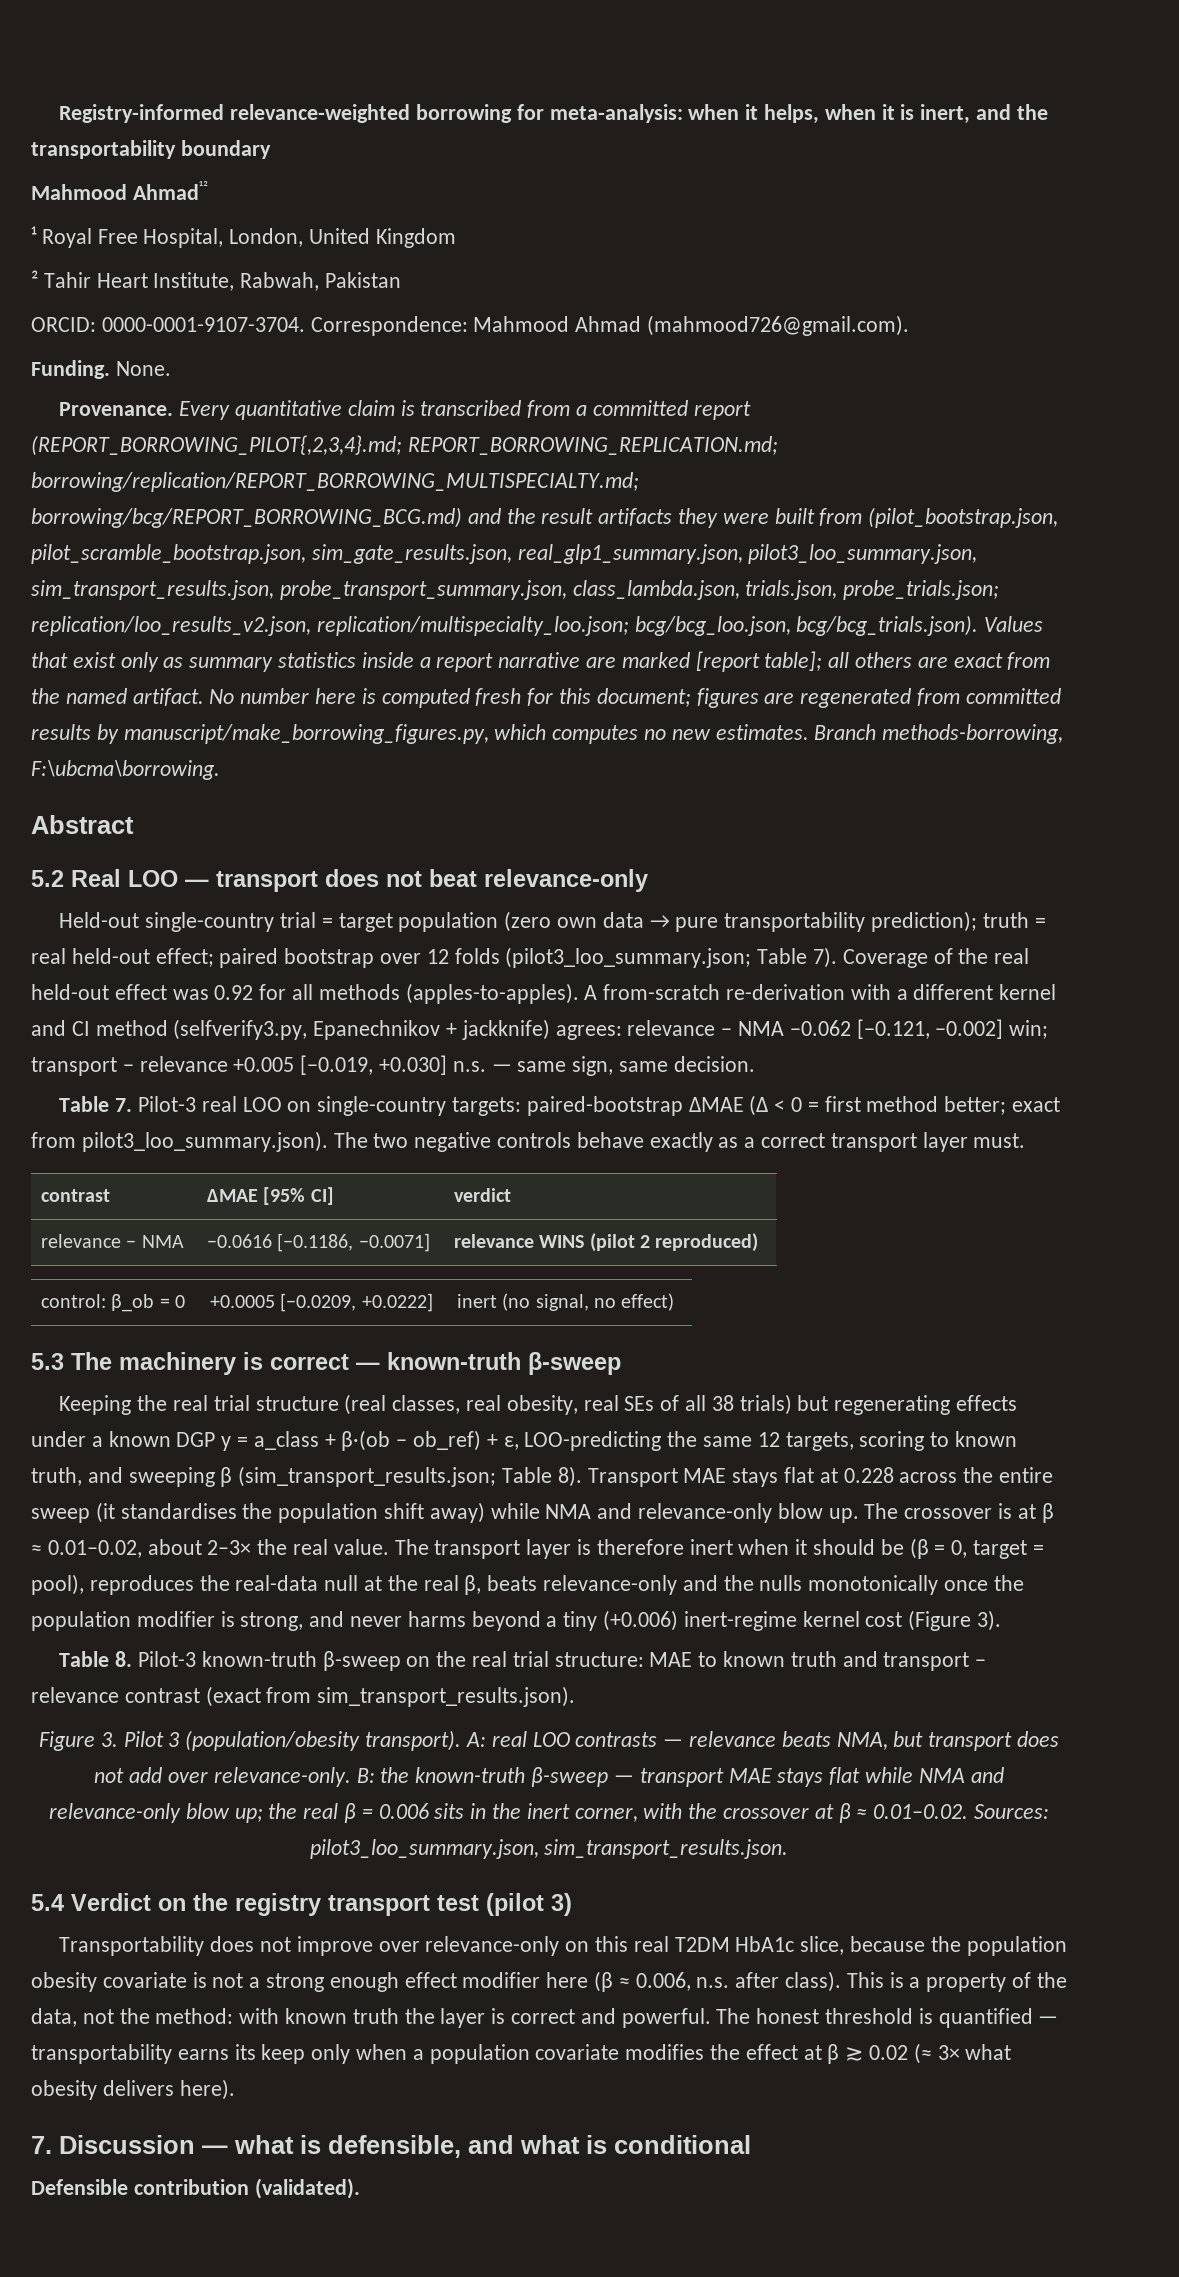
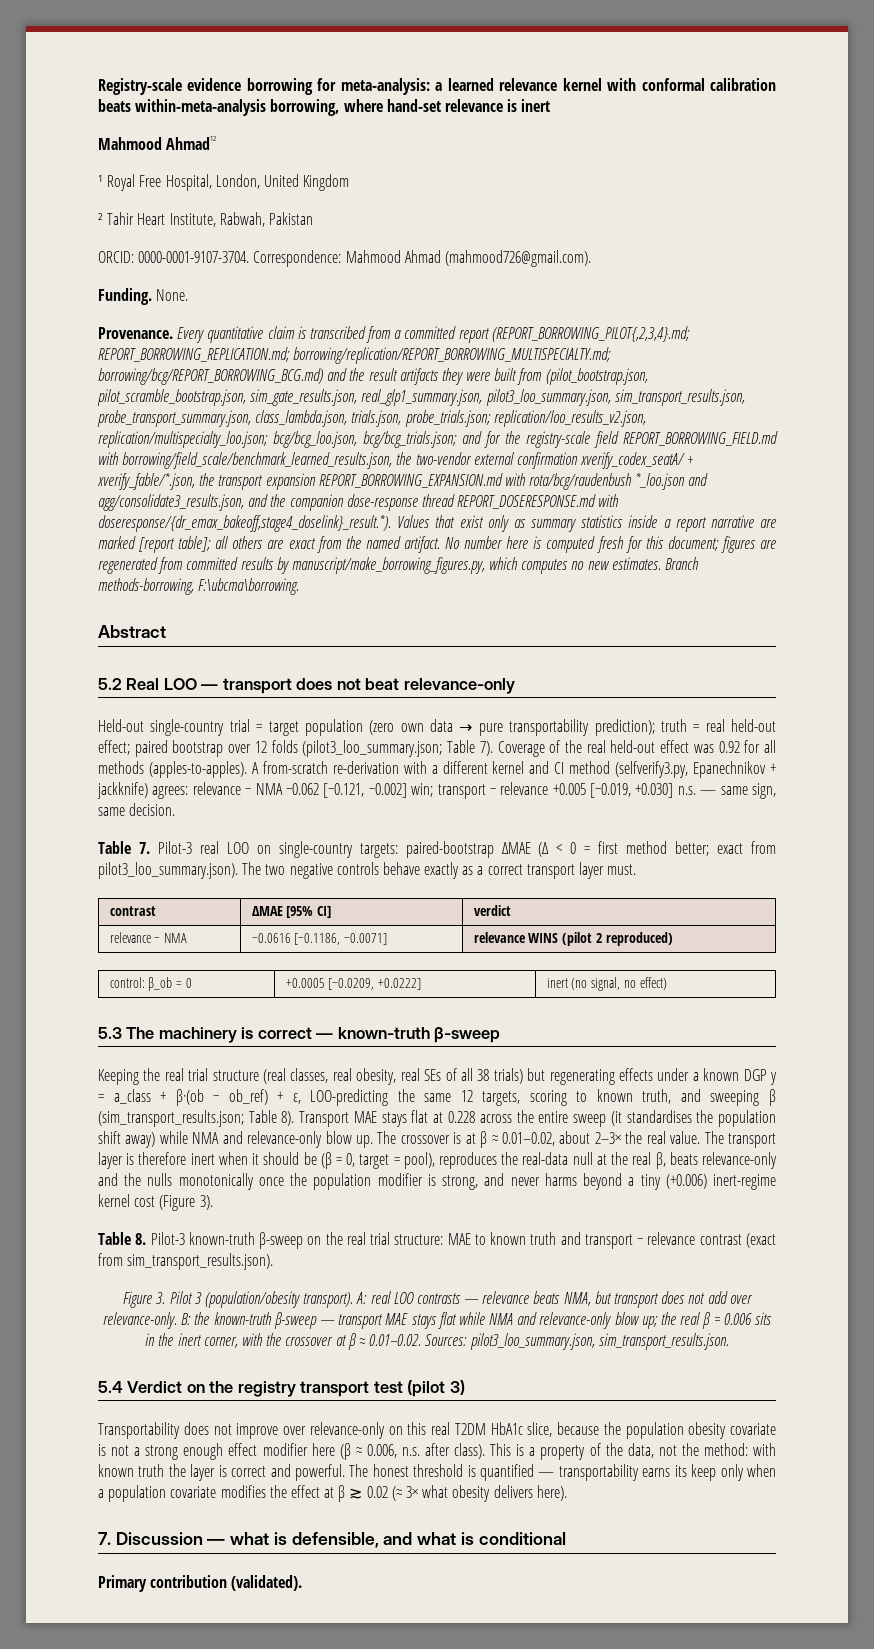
[59,104,411,123] Registry-informed relevance-weighted -> [98,78,242,95] Registry-scale evidence
[688,104,1048,124] [31,140,271,159] when it helps, when it is inert, and the transportability boundary -> [435,78,776,91] [98,99,551,116] a learned relevance kernel with conformal calibration beats within-meta-analysis borrowing, where hand-set relevance is inert
[796,615,979,636] bcg/bcg_trials.json). -> [363,431,778,448] [98,452,694,469] [97,473,709,490] [98,494,620,511] [98,515,391,532] bcg/bcg_trials.json; and for the registry-scale field REPORT_BORROWING_FIELD.md with borrowing/field_scale/benchmark_learned_results.json, the two-vendor external confirmation xverify_codex_seatA/ + xverify_fable/*.json, the transport expansion REPORT_BORROWING_EXPANSION.md with rota/bcg/raudenbush *_loo.json and agg/consolidate3_results.json, and the companion dose-response thread REPORT_DOSERESPONSE.md with doseresponse/{dr_emax_bakeoff,stage4_doselink}_result.*).
[31,2179,128,2195] Defensible -> [98,1575,147,1592] Primary

